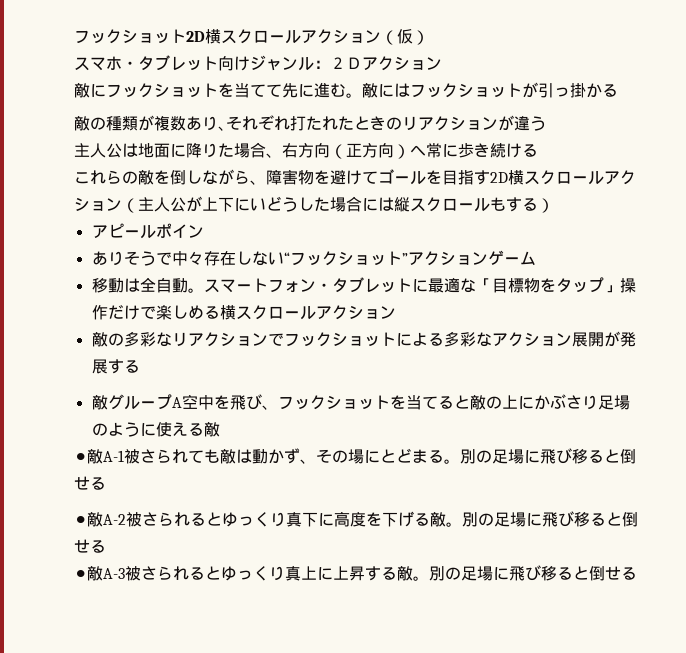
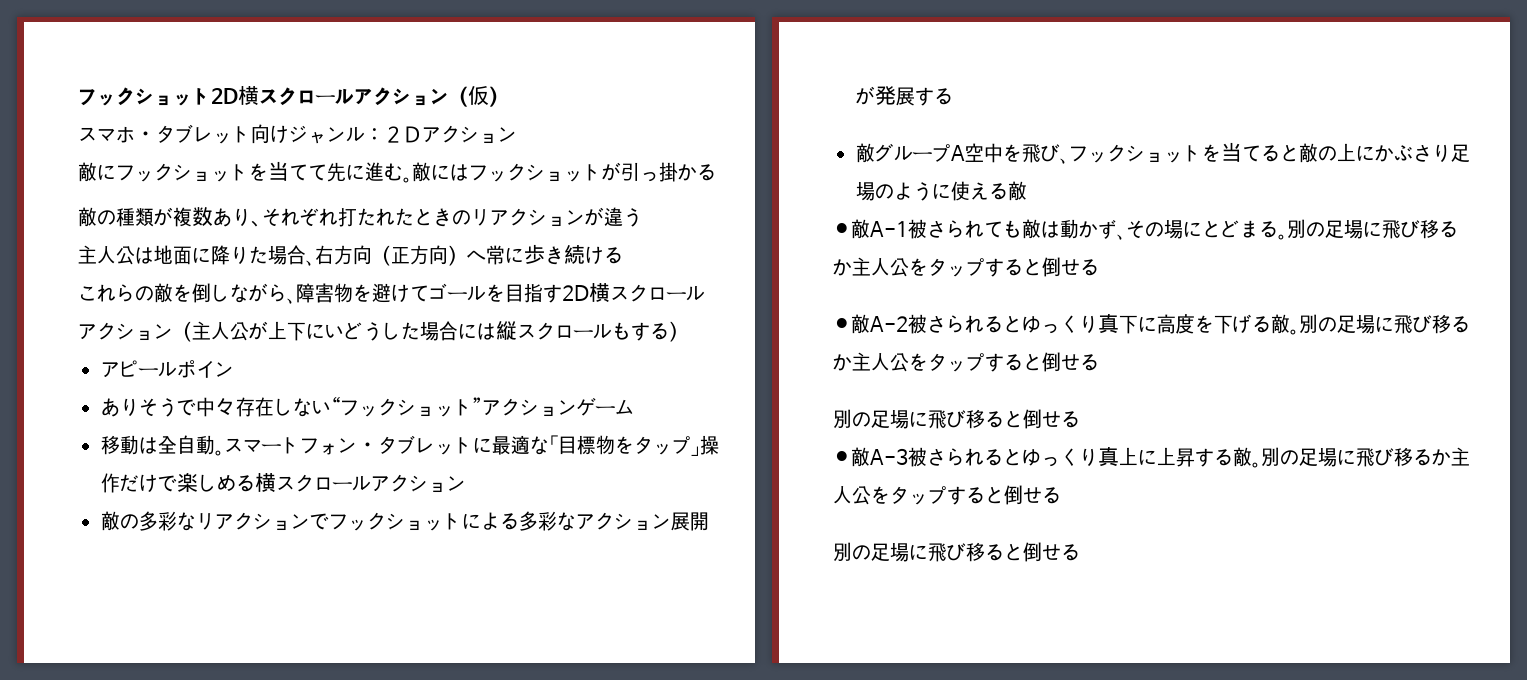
(604, 456) none -> [833,257,1023,277] か主人公をタップする
(606, 519) none -> [833,352,1099,372] [833,409,1004,429] か主人公をタップすると倒せる // 別の足場に飛び移る
(573, 573) none -> [1432,447,1470,466] [833,485,1061,505] [833,542,1004,562] か主人公をタップすると倒せる // 別の足場に飛び移る

